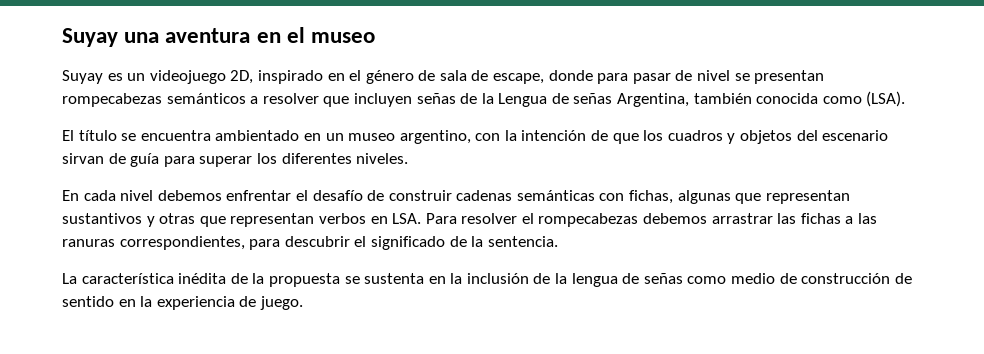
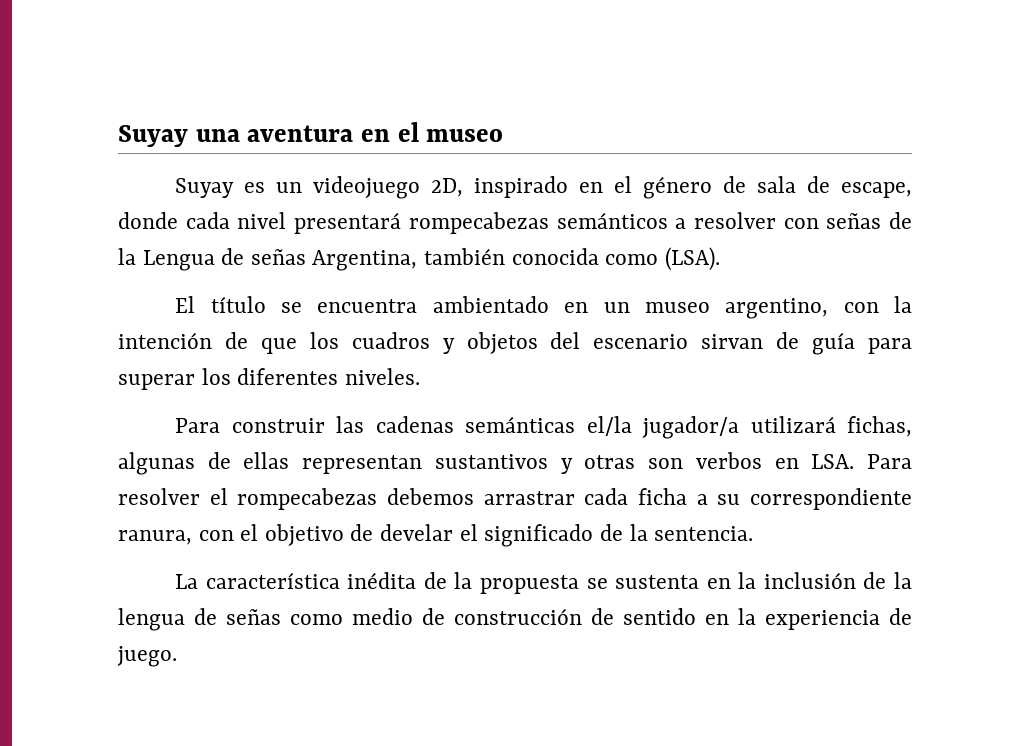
[597,70,825,84] para pasar de nivel se presentan -> [185,212,402,234] cada nivel presentará
[323,93,412,107] que incluyen -> [783,218,819,229] con
[62,190,762,204] En cada nivel debemos enfrentar el desafío de construir cadenas semánticas con fichas, algunas que -> [175,416,912,439] [118,452,290,475] Para construir las cadenas semánticas el/la jugador/a utilizará fichas, algunas de ellas
[199,213,315,227] que representan -> [648,458,684,469] son
[777,213,878,224] [62,236,350,250] las fichas a las ranuras correspondientes, para descubrir -> [584,488,912,510] [118,524,454,546] cada ficha a su correspondiente ranura, con el objetivo de develar

